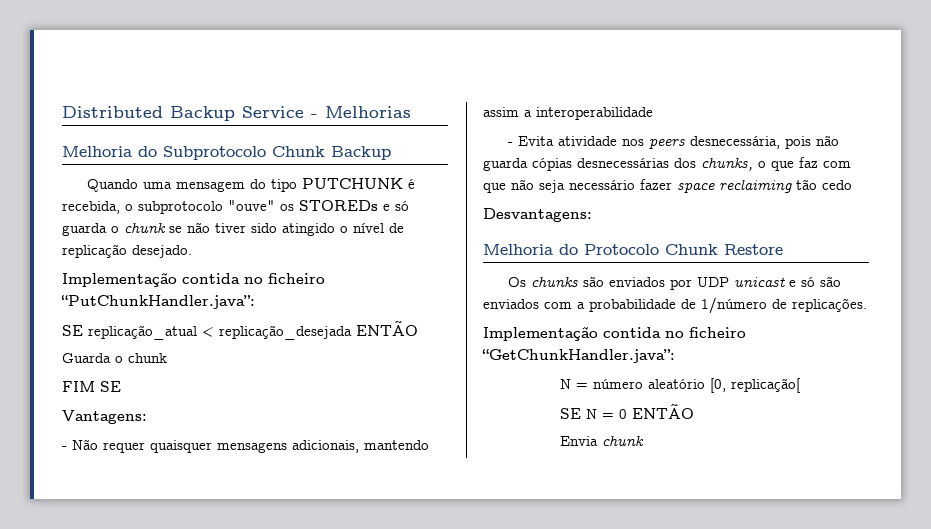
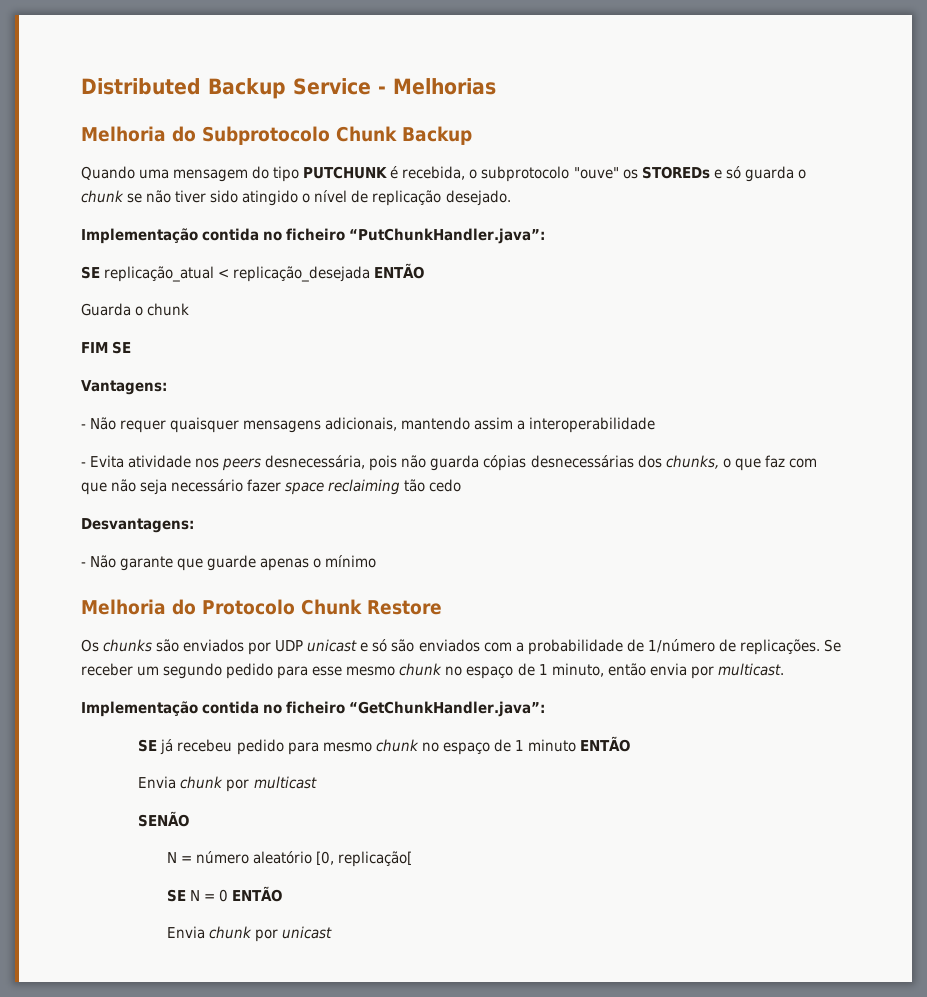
(592, 215) none -> [81,555,377,571] // - Não garante que guarde apenas o mínimo
(867, 305) none -> [823,639,841,652] [81,663,784,679] Se receber um segundo pedido para esse mesmo chunk no espaço de 1 minuto, então envia por multicast.
(675, 356) none -> [138,736,630,755] [138,776,317,792] [138,811,190,827] // SE já recebeu pedido para mesmo chunk no espaço de 1 minuto ENTÃO // Envia chunk por multicast // SENÃO
(644, 440) none -> [255,926,333,942] por unicast

